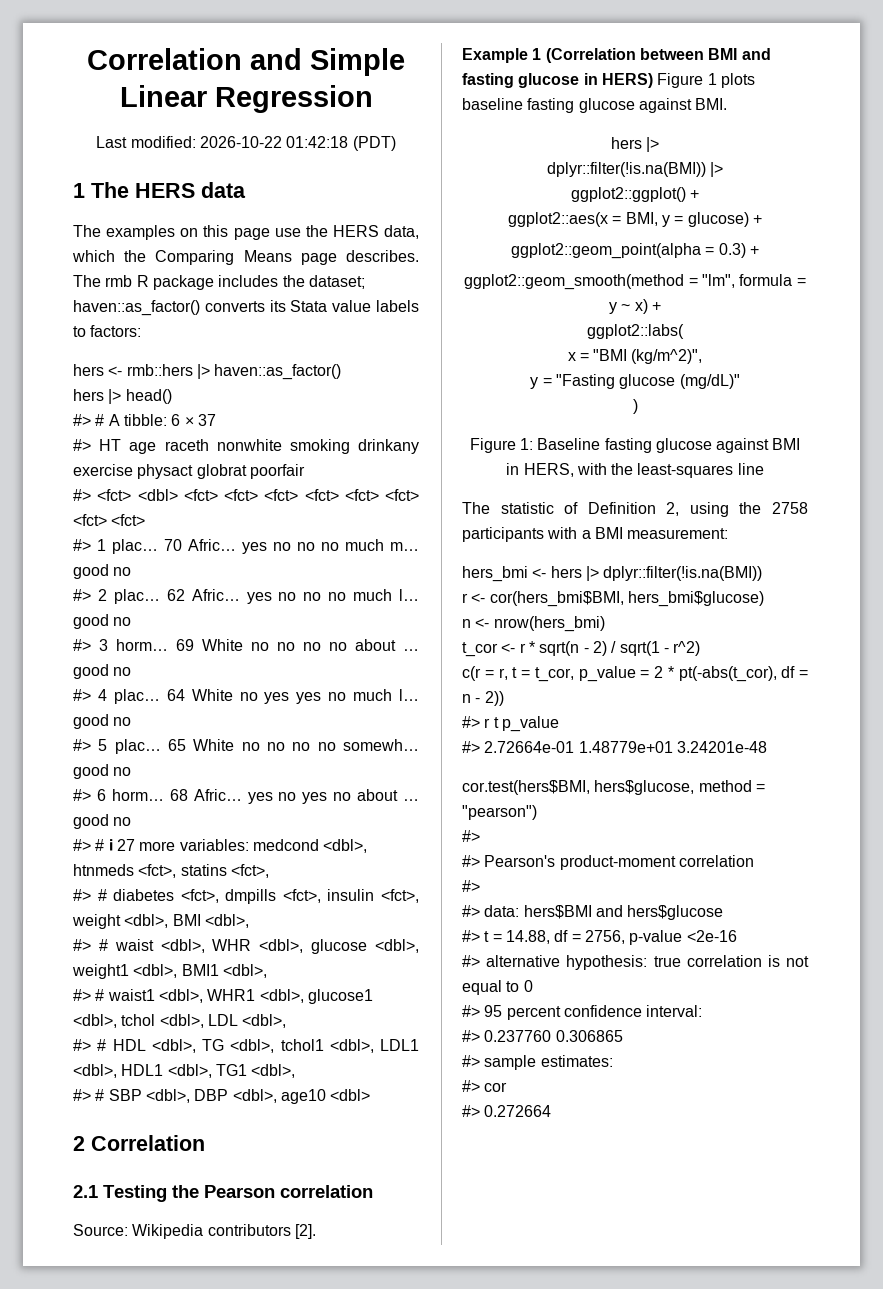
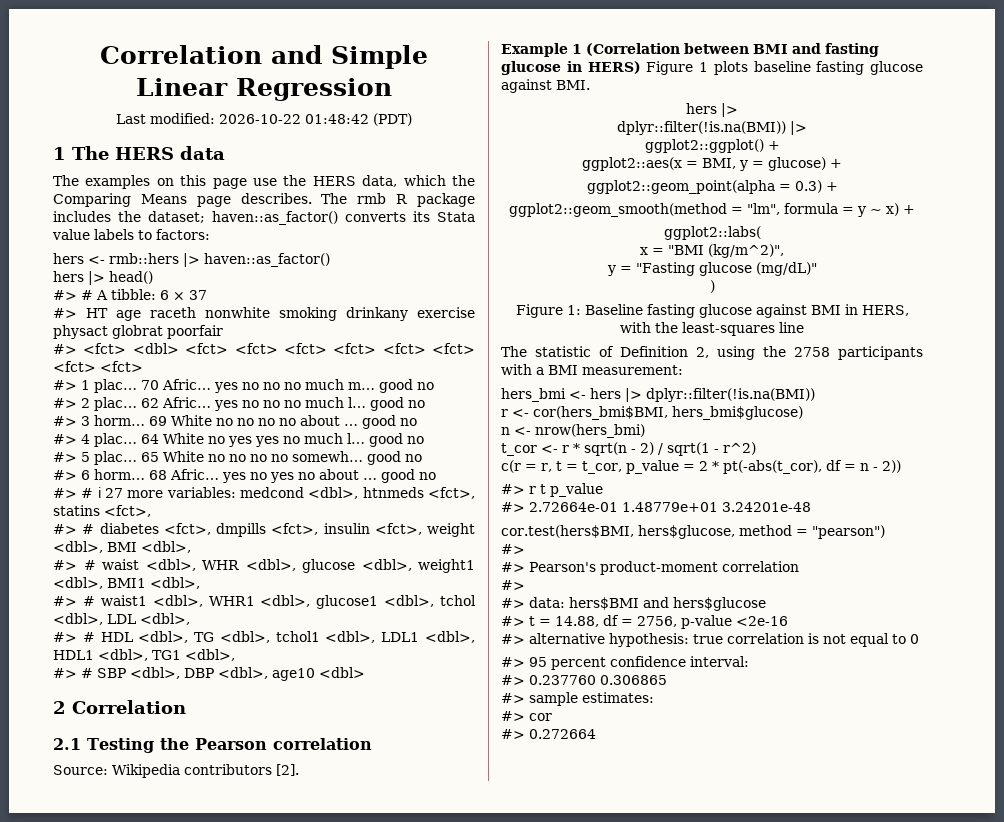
[286,136,349,148] 01:42:18 -> [305,114,369,124] 01:48:42

